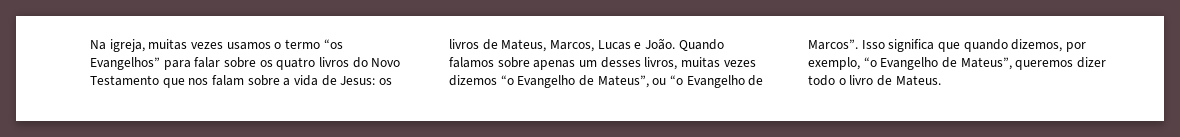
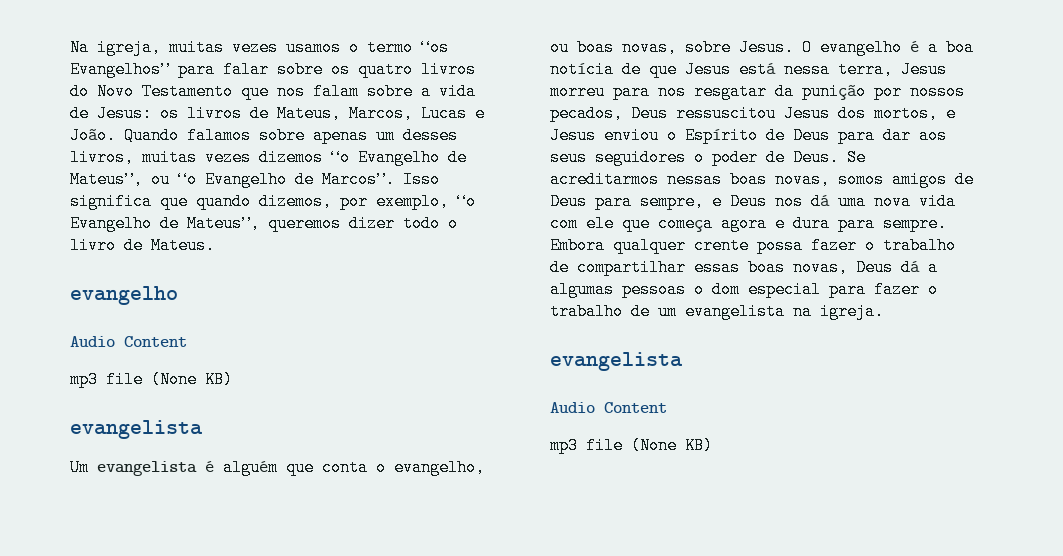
(941, 80) none -> [70,286,178,305] [70,336,187,347] [70,371,233,388] [70,420,203,439] [70,459,485,476] [550,39,974,56] [550,61,947,78] [550,83,965,100] [550,105,956,122] [550,127,947,144] [550,149,866,166] [550,171,974,188] [550,193,956,210] [550,215,947,232] [550,237,956,254] [550,259,938,276] [550,281,938,298] [550,303,884,320] [550,352,683,371] [550,402,667,413] [550,437,713,454] // evangelho // Audio Content // mp3 file (None KB) // evangelista // Um evangelista é alguém que conta o evangelho, ou boas novas, sobre Jesus. O evangelho é a boa notícia de que Jesus está nessa terra, Jesus morreu para nos resgatar da punição por nossos pecados, Deus ressuscitou Jesus dos mortos, e Jesus enviou o Espírito de Deus para dar aos seus seguidores o poder de Deus. Se acreditarmos nessas boas novas, somos amigos de Deus para sempre, e Deus nos dá uma nova vida com ele que começa agora e dura para sempre. Embora qualquer crente possa fazer o trabalho de compartilhar essas boas novas, Deus dá a algumas pessoas o dom especial para fazer o trabalho de um evangelista na igreja. // evangelista // Audio Content // mp3 file (None KB)

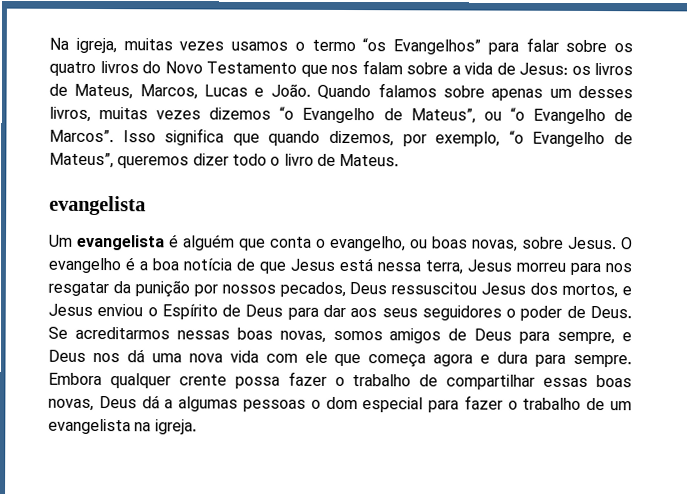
[70,286,178,305] [70,336,187,347] [70,371,233,388] // evangelho // Audio Content // mp3 file (None KB) -> (400, 160) none
[550,352,683,371] [550,402,667,413] [550,437,713,454] // evangelista // Audio Content // mp3 file (None KB) -> (197, 427) none

